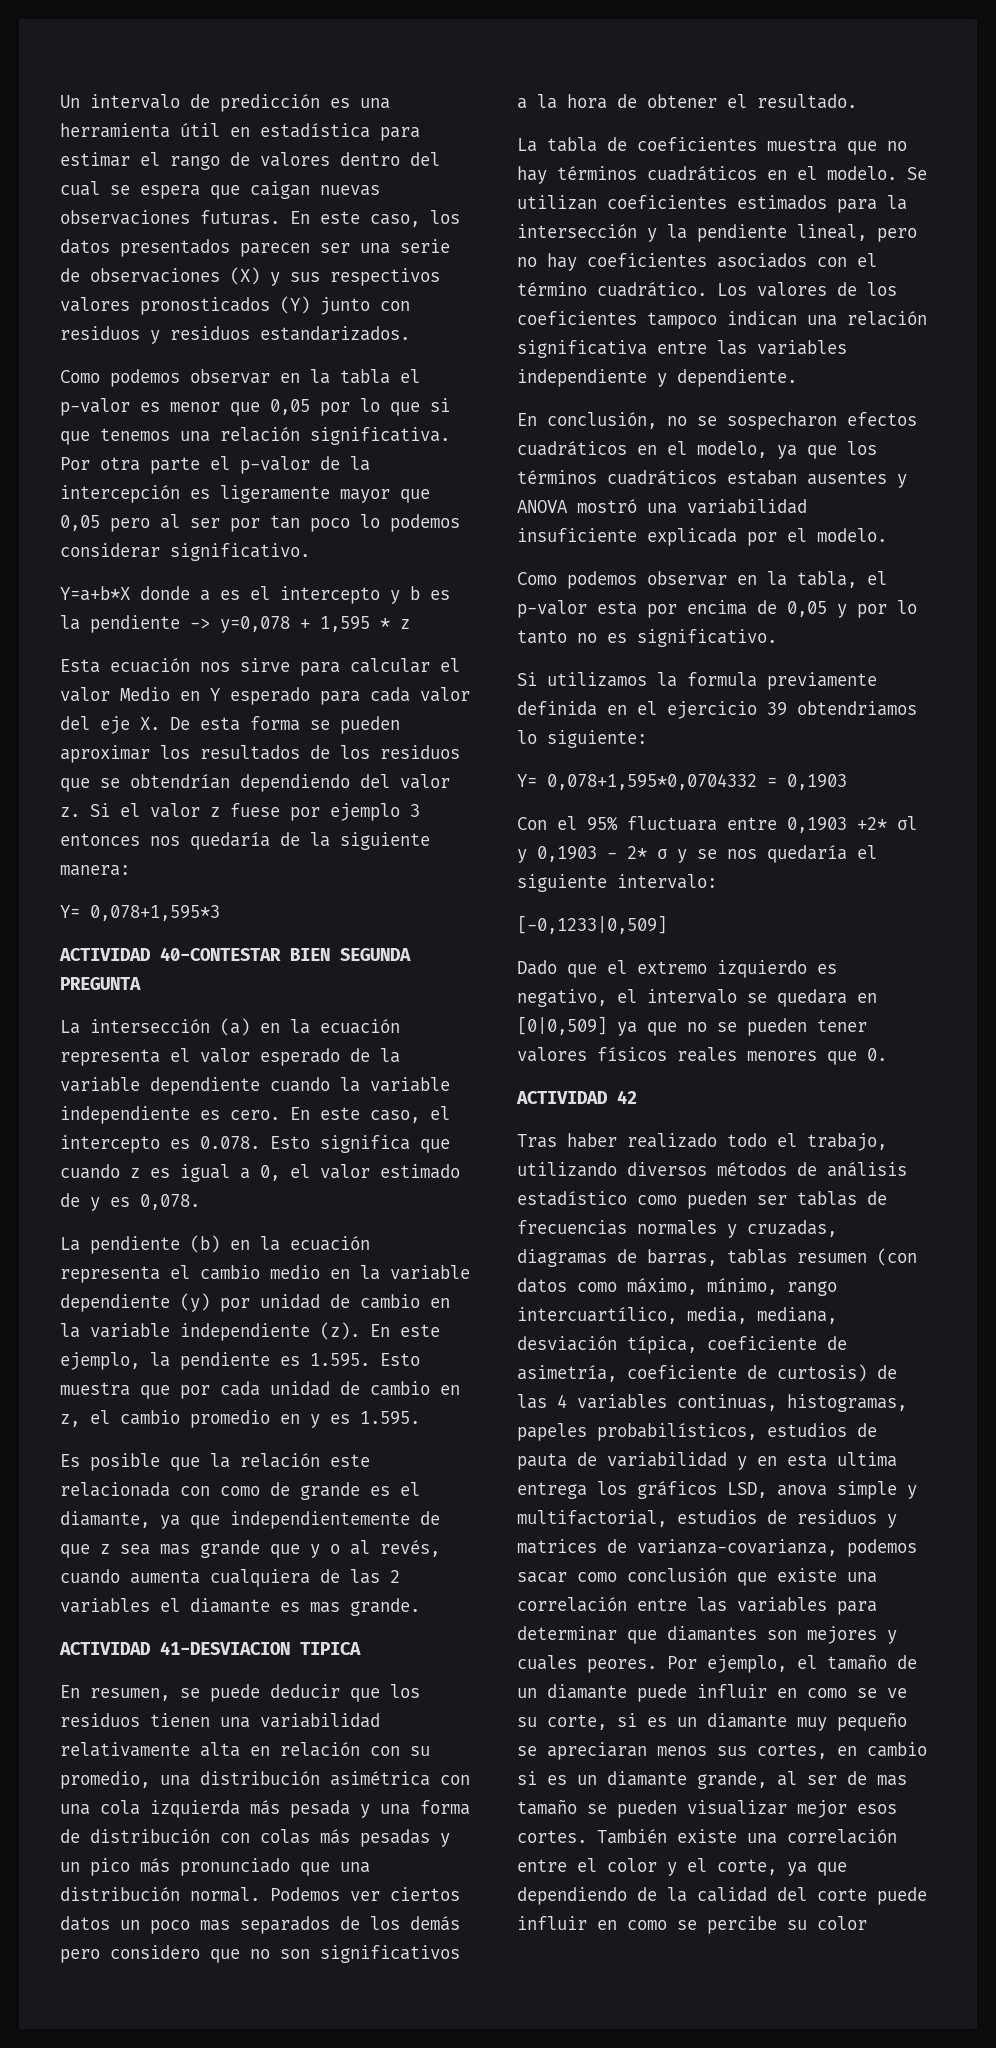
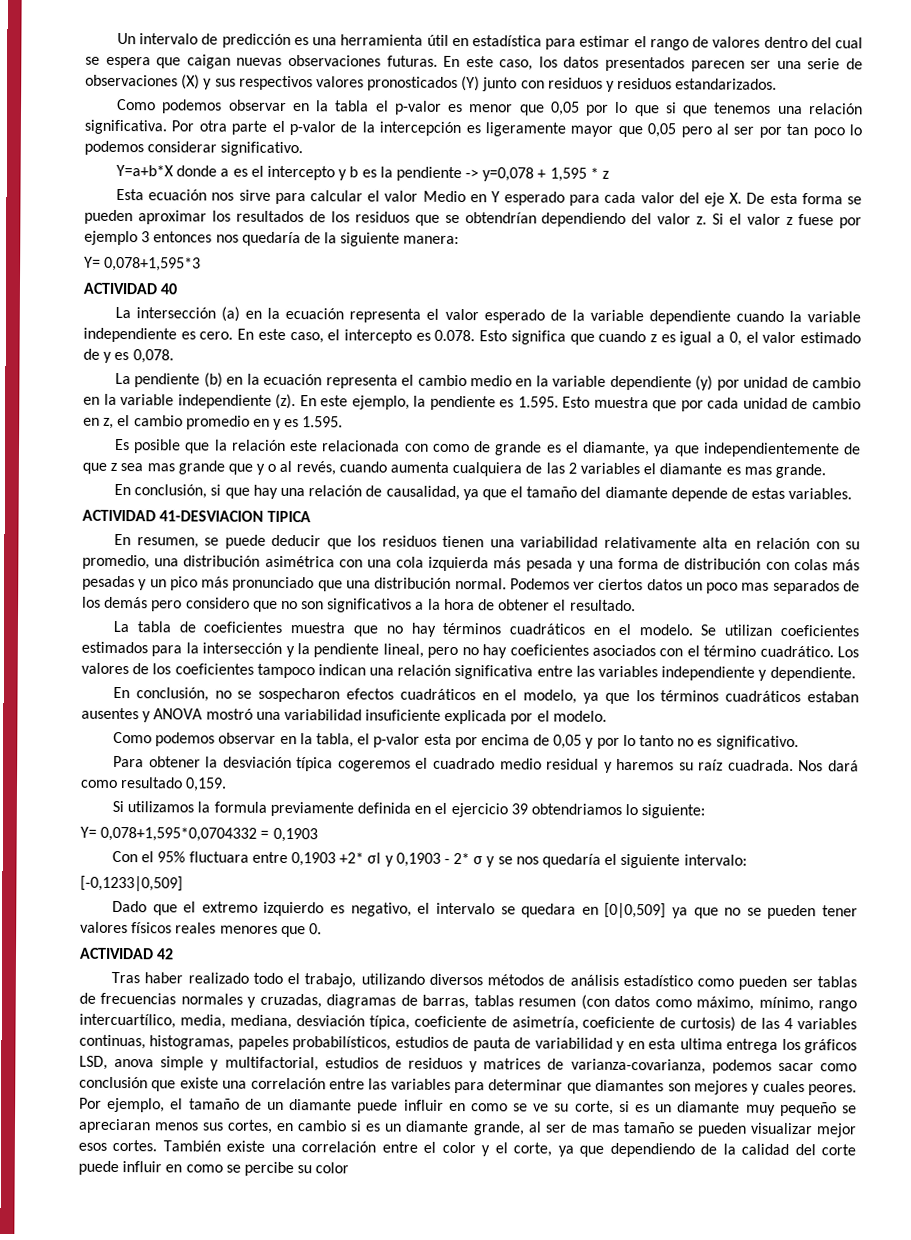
[160,947,411,961] [60,977,141,990] 40-CONTESTAR BIEN SEGUNDA PREGUNTA -> [160,283,178,295] 40
(420, 1607) none -> [114,483,853,502] // En conclusión, si que hay una relación de causalidad, ya que el tamaño del diamante depende de estas variables.
(777, 638) none -> [113,755,860,773] [80,777,228,792] // Para obtener la desviación típica cogeremos el cuadrado medio residual y haremos su raíz cuadrada. Nos dará como resultado 0,159.

